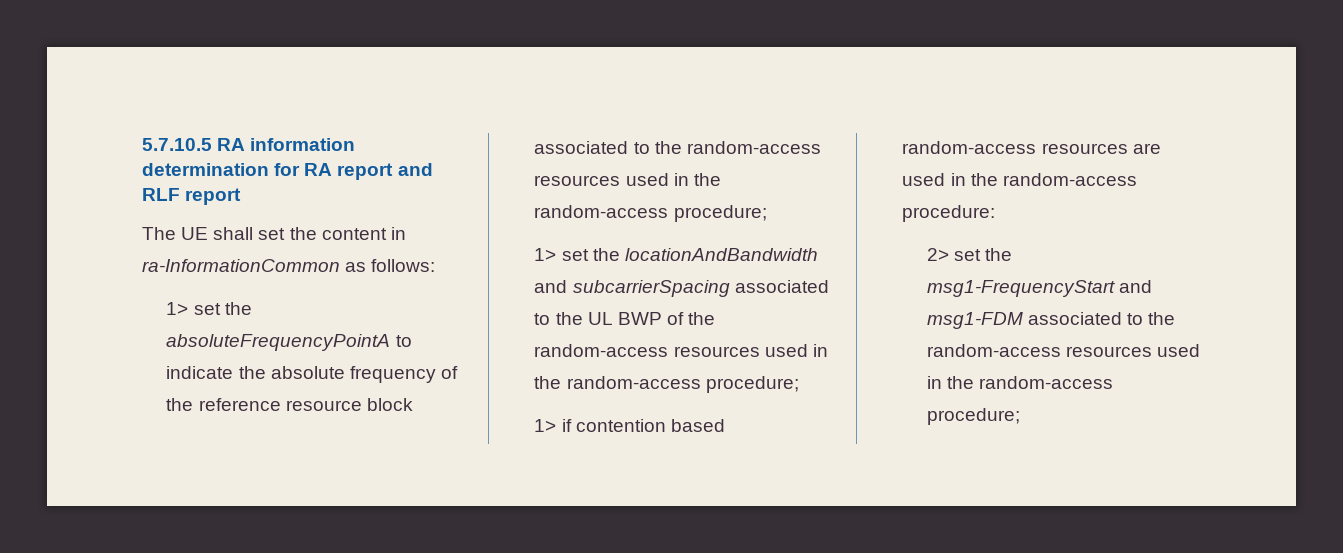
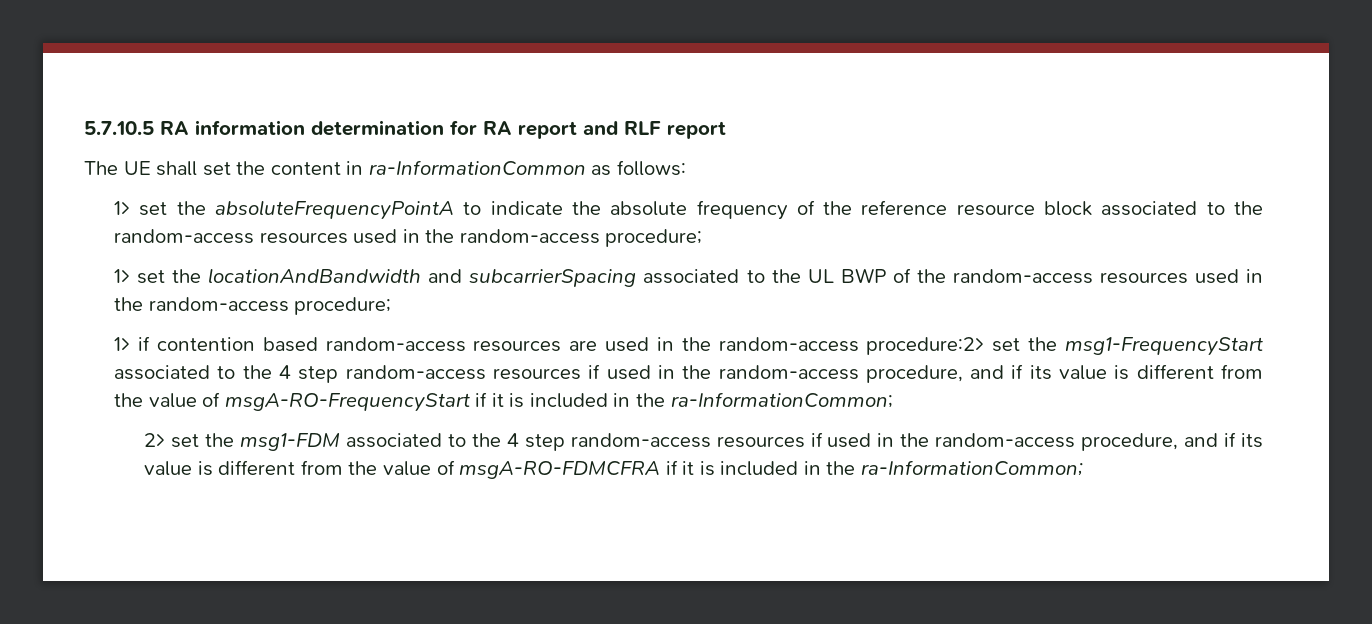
[902,205,996,222] procedure: -> [866,337,1264,356] [114,364,1263,383] [114,392,893,412] procedure:2> set the msg1-FrequencyStart associated to the 4 step random-access resources if used in the random-access procedure, and if its value is different from the value of msgA-RO-FrequencyStart if it is included in the ra-InformationCommon;
[926,280,1152,297] msg1-FrequencyStart and -> (235, 440) none
[926,344,1201,357] [926,376,1114,389] [926,408,1020,425] random-access resources used in the random-access procedure; -> [506,432,1263,451] [144,460,1083,479] 4 step random-access resources if used in the random-access procedure, and if its value is different from the value of msgA-RO-FDMCFRA if it is included in the ra-InformationCommon;

